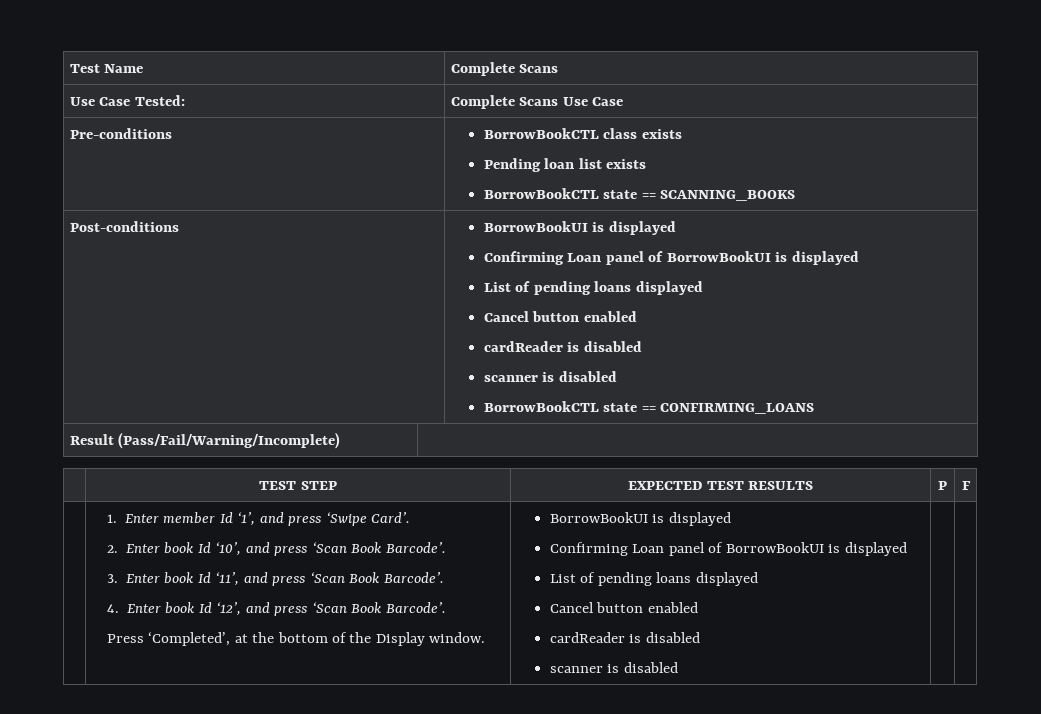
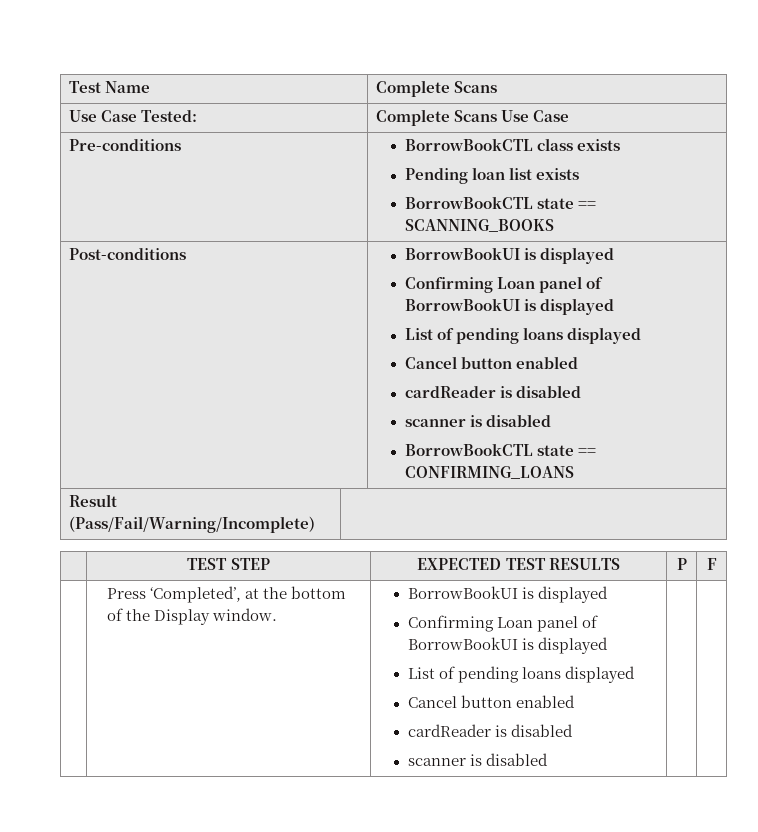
[106,512,411,526] [106,542,446,556] [106,572,444,586] [106,602,446,616] 1. Enter member Id ‘1’, and press ‘Swipe Card’. // 2. Enter book Id ‘10’, and press ‘Scan Book Barcode’. // 3. Enter book Id ‘11’, and press ‘Scan Book Barcode’. // 4. Enter book Id ‘12’, and press ‘Scan Book Barcode’. // -> (717, 564) none

